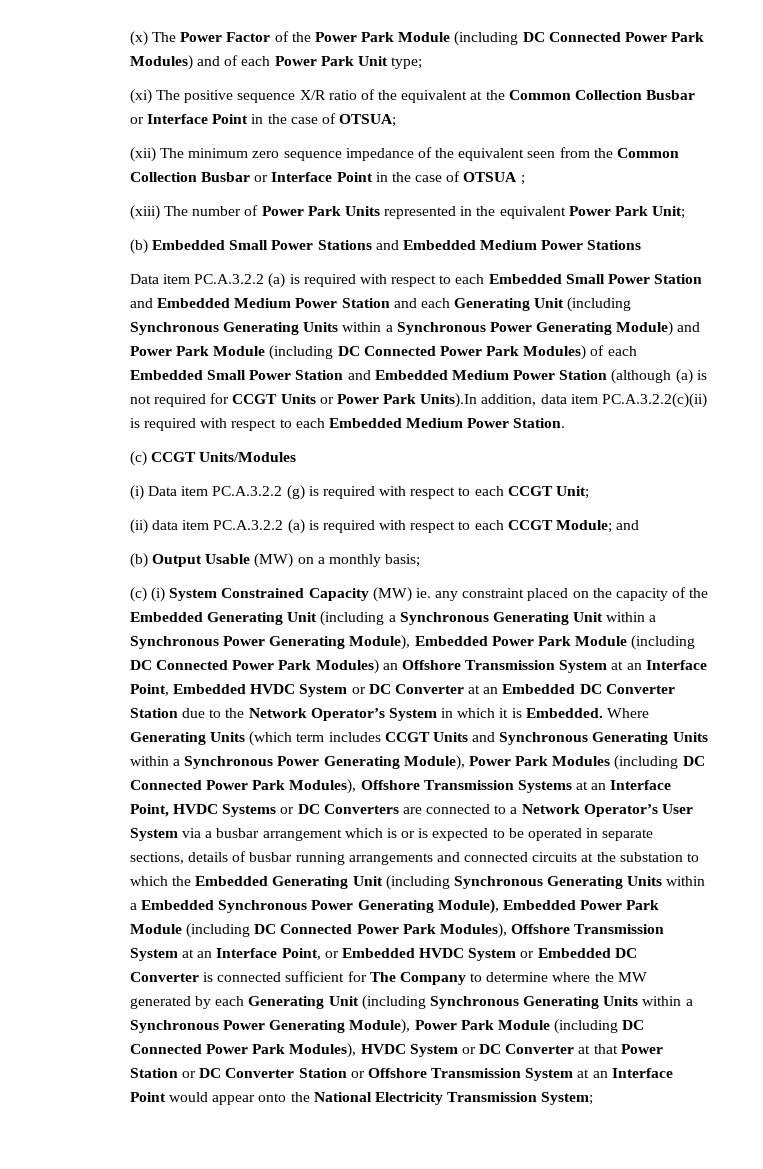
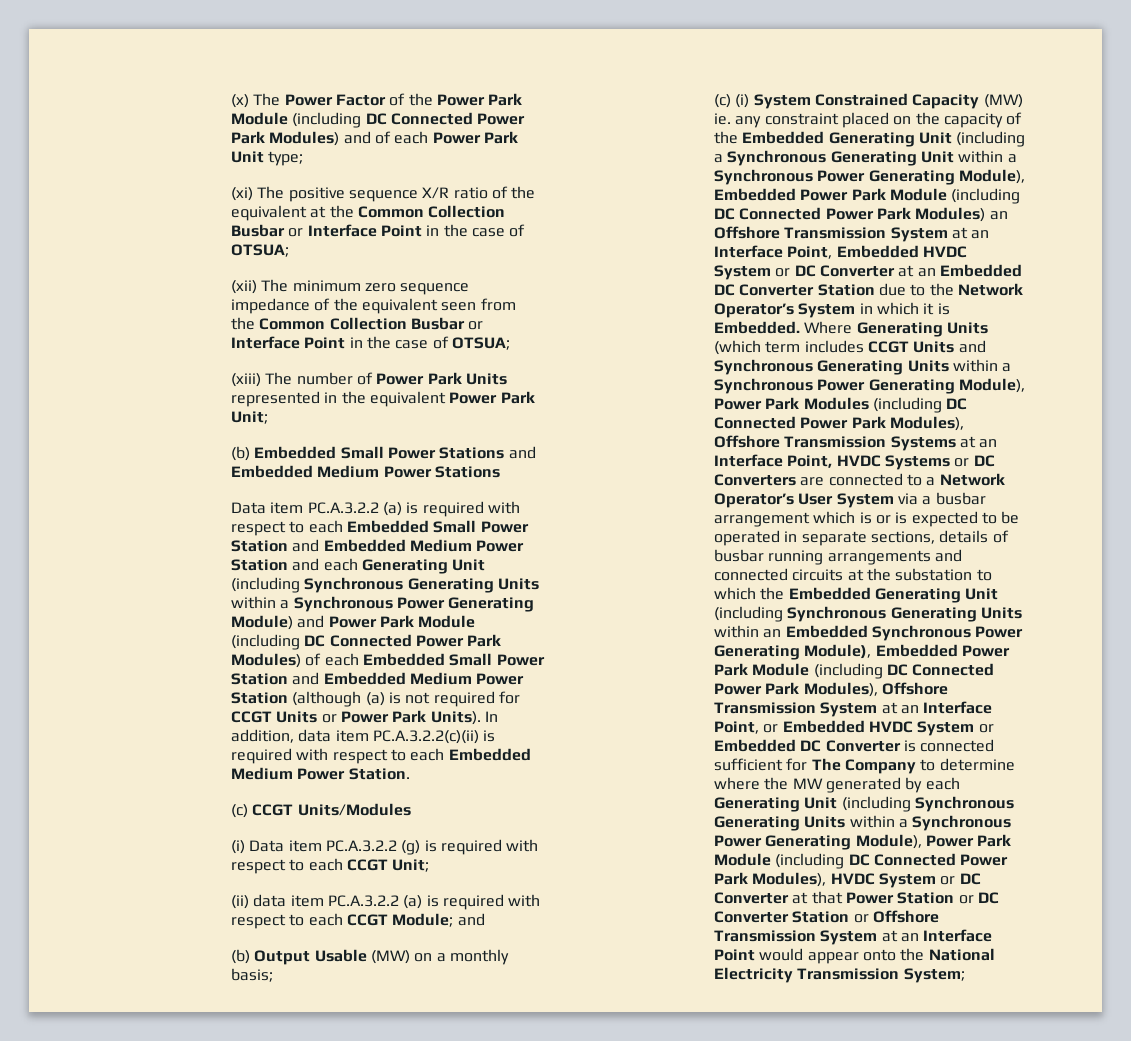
[463,172,525,185] OTSUA ; -> [452,337,511,350] OTSUA;
[420,393,478,408] Units).In -> [430,711,499,725] Units). In
[129,903,137,910] a -> [763,629,782,638] an

